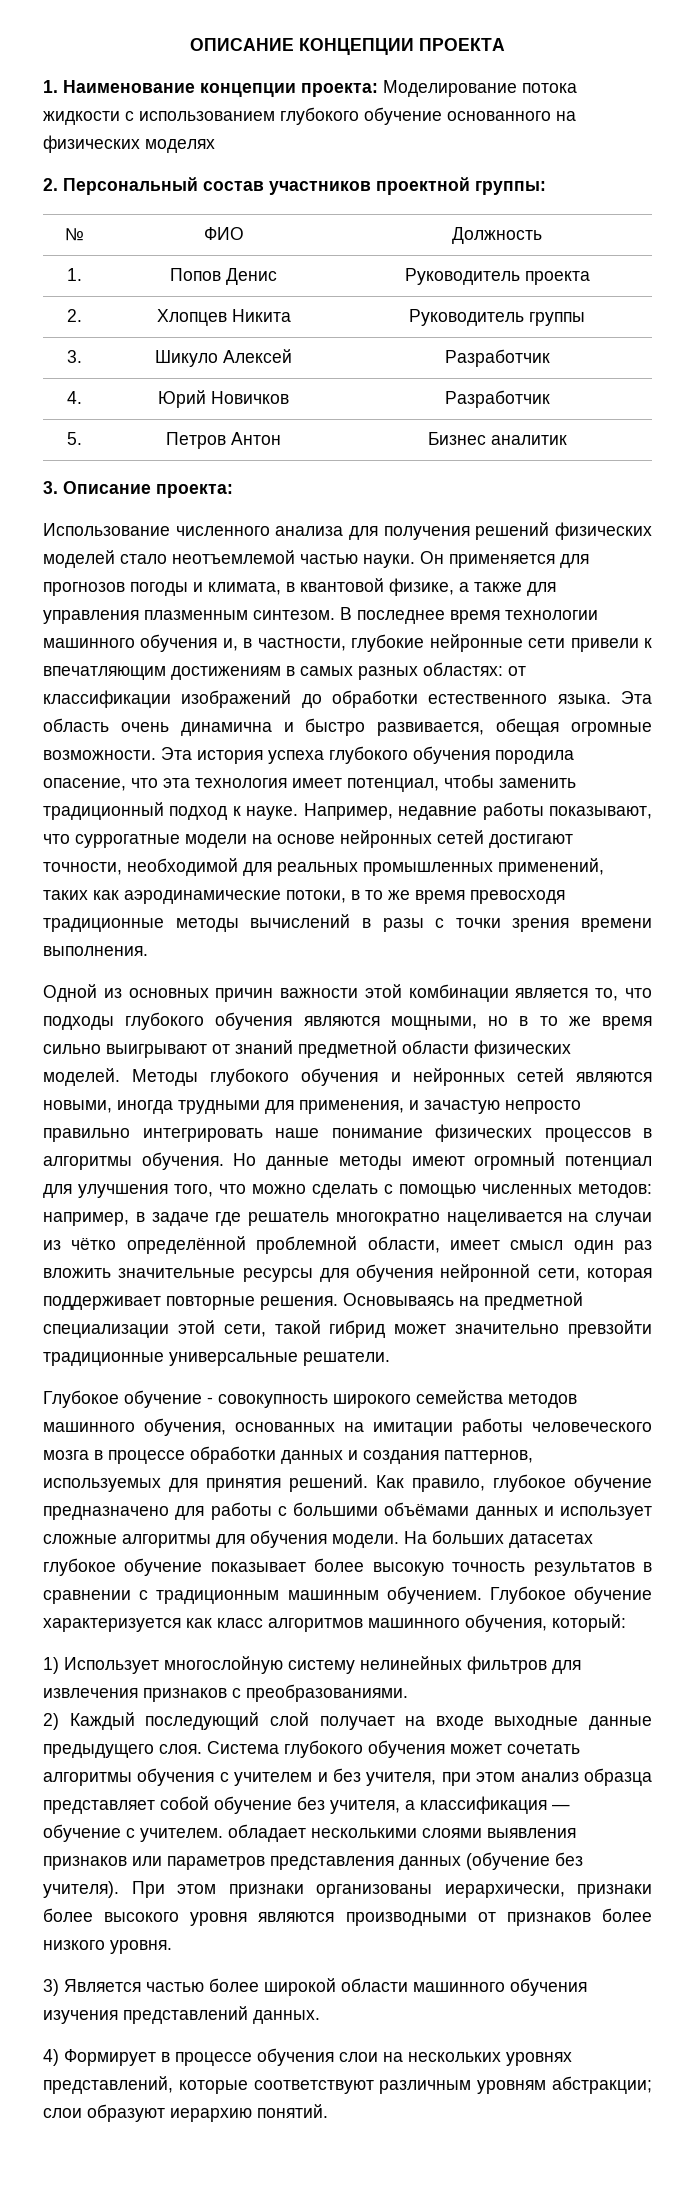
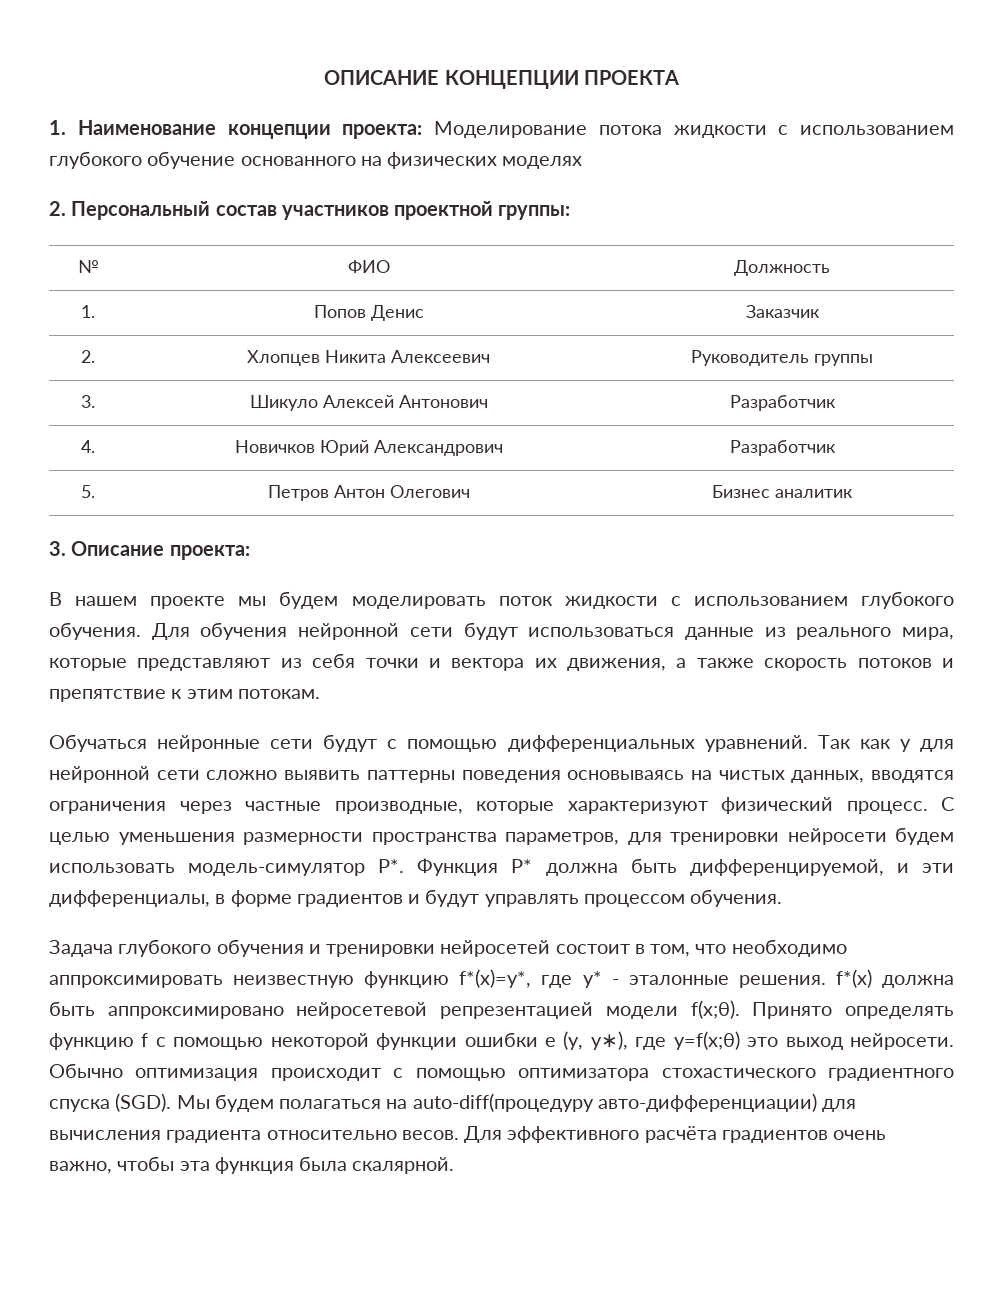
[404,268,590,285] Руководитель проекта -> [745,305,820,318] Заказчик
(291, 315) none -> [391,350,490,363] Алексеевич
(292, 356) none -> [398,395,488,408] Антонович
[158,390,289,408] Юрий Новичков -> [234,440,503,456] Новичков Юрий Александрович
(281, 438) none -> [389,485,470,498] Олегович
[43,522,652,540] [43,550,589,568] [43,578,556,596] [43,607,598,624] [43,634,653,652] [43,662,526,680] [43,690,652,708] [43,718,652,736] [43,746,574,764] [43,774,576,792] [43,802,652,820] [43,830,573,848] [43,858,604,876] [43,890,565,904] [43,914,652,932] [43,946,148,956] [43,984,652,1002] [43,1012,652,1030] [43,1040,571,1058] [43,1068,652,1086] [43,1100,581,1114] [43,1124,652,1142] [43,1152,652,1170] [43,1184,652,1198] [43,1212,652,1226] [43,1236,652,1254] [43,1264,652,1282] [43,1292,583,1310] [43,1320,652,1338] [43,1352,390,1366] [43,1390,577,1408] [43,1418,652,1436] [43,1446,533,1464] [43,1474,652,1492] [43,1502,652,1520] [43,1530,593,1548] [43,1558,653,1576] [43,1586,652,1604] [43,1614,626,1632] [43,1656,581,1674] [43,1684,408,1702] [43,1712,652,1730] [43,1740,580,1758] [43,1768,652,1786] [43,1796,570,1814] [43,1824,576,1842] [43,1852,583,1870] [43,1881,652,1898] [43,1908,652,1926] [43,1940,172,1954] [43,1978,587,1996] [43,2006,320,2024] [43,2048,572,2066] [43,2076,652,2094] [43,2104,328,2122] Использование численного анализа для получения решений физических моделей стало неотъемлемой частью науки. Он применяется для прогнозов погоды и климата, в квантовой физике, а также для управления плазменным синтезом. В последнее время технологии машинного обучения и, в частности, глубокие нейронные сети привели к впечатляющим достижениям в самых разных областях: от классификации изображений до обработки естественного языка. Эта область очень динамична и быстро развивается, обещая огромные возможности. Эта история успеха глубокого обучения породила опасение, что эта технология имеет потенциал, чтобы заменить традиционный подход к науке. Например, недавние работы показывают, что суррогатные модели на основе нейронных сетей достигают точности, необходимой для реальных промышленных применений, таких как аэродинамические потоки, в то же время превосходя традиционные методы вычислений в разы с точки зрения времени выполнения. // Одной из основных причин важности этой комбинации является то, что подходы глубокого обучения являются мощными, но в то же время сильно выигрывают от знаний предметной области физических моделей. Методы глубокого обучения и нейронных сетей являются новыми, иногда трудными для применения, и зачастую непросто правильно интегрировать наше понимание физических процессов в алгоритмы обучения. Но данные методы имеют огромный потенциал для улучшения того, что можно сделать с помощью численных методов: например, в задаче где решатель многократно нацеливается на случаи из чётко определённой проблемной области, имеет смысл один раз вложить значительные ресурсы для обучения нейронной сети, которая поддерживает повторные решения. Основываясь на предметной специализации этой сети, такой гибрид может значительно превзойти традиционные универсальные решатели. // Глубокое обучение - совокупность широкого семейства методов машинного обучения, основанных на имитации работы человеческого мозга в процессе обработки данных и создания паттернов, используемых для принятия решений. Как правило, глубокое обучение предназначено для работы с большими объёмами данных и использует сложные алгоритмы для обучения модели. На больших датасетах глубокое обучение показывает более высокую точность результатов в сравнении с традиционным машинным обучением. Глубокое обучение характеризуется как класс алгоритмов машинного обучения, который: // 1) Использует многослойную систему нелинейных фильтров для извлечения признаков с преобразованиями. // 2) Каждый последующий слой получает на входе выходные данные предыдущего слоя. Система глубокого обучения может сочетать алгоритмы обучения с учителем и без учителя, при этом анализ образца представляет собой обучение без учителя, а классификация — обучение с учителем. обладает несколькими слоями выявления признаков или параметров представления данных (обучение без учителя). При этом признаки организованы иерархически, признаки более высокого уровня являются производными от признаков более низкого уровня. // 3) Является частью более широкой области машинного обучения изучения представлений данных. // 4) Формирует в процессе обучения слои на нескольких уровнях представлений, которые соответствуют различным уровням абстракции; слои образуют иерархию понятий. -> [49,591,955,609] [49,622,955,640] [49,653,954,671] [49,689,320,702] [49,734,955,752] [49,766,955,783] [49,797,954,814] [49,827,954,845] [49,858,954,876] [49,889,783,907] [49,939,847,957] [49,969,955,988] [49,1000,954,1019] [49,1031,955,1050] [49,1063,955,1081] [49,1093,857,1112] [49,1126,887,1143] [49,1156,455,1174] В нашем проекте мы будем моделировать поток жидкости с использованием глубокого обучения. Для обучения нейронной сети будут использоваться данные из реального мира, которые представляют из себя точки и вектора их движения, а также скорость потоков и препятствие к этим потокам. // Обучаться нейронные сети будут с помощью дифференциальных уравнений. Так как у для нейронной сети сложно выявить паттерны поведения основываясь на чистых данных, вводятся ограничения через частные производные, которые характеризуют физический процесс. С целью уменьшения размерности пространства параметров, для тренировки нейросети будем использовать модель-симулятор P*. Функция P* должна быть дифференцируемой, и эти дифференциалы, в форме градиентов и будут управлять процессом обучения. // Задача глубокого обучения и тренировки нейросетей состоит в том, что необходимо аппроксимировать неизвестную функцию f*(x)=y*, где y* - эталонные решения. f*(x) должна быть аппроксимировано нейросетевой репрезентацией модели f(x;θ). Принято определять функцию f с помощью некоторой функции ошибки e (y, y∗), где y=f(x;θ) это выход нейросети. Обычно оптимизация происходит с помощью оптимизатора стохастического градиентного спуска (SGD). Мы будем полагаться на auto-diff(процедуру авто-дифференциации) для вычисления градиента относительно весов. Для эффективного расчёта градиентов очень важно, чтобы эта функция была скалярной.

